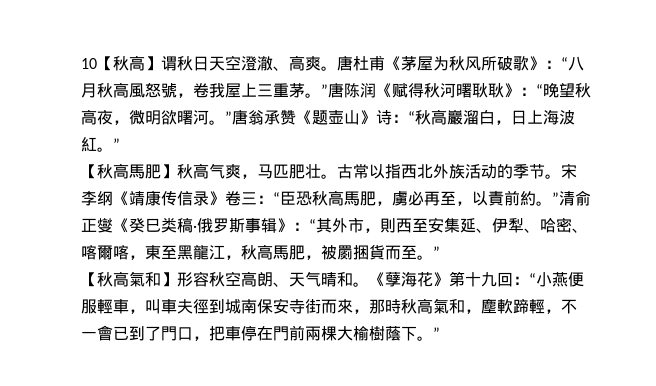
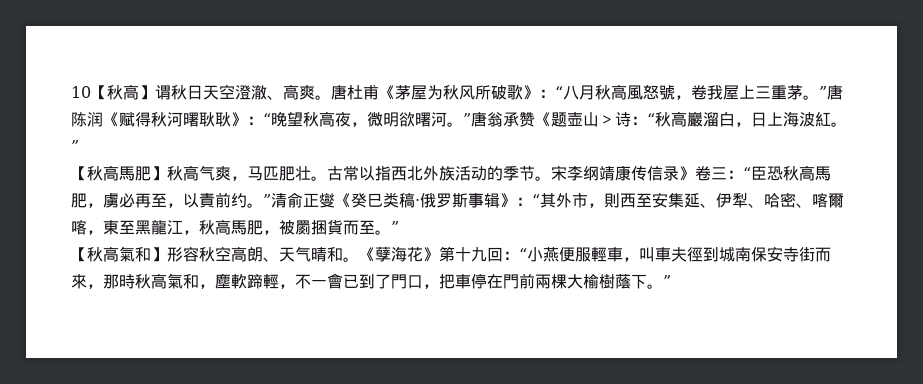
[360,110,376,125] 》 -> [599,115,615,125] ＞
[113,191,129,206] 《 -> (599, 173) none
[520,191,536,206] 約 -> [231,193,247,208] 约

